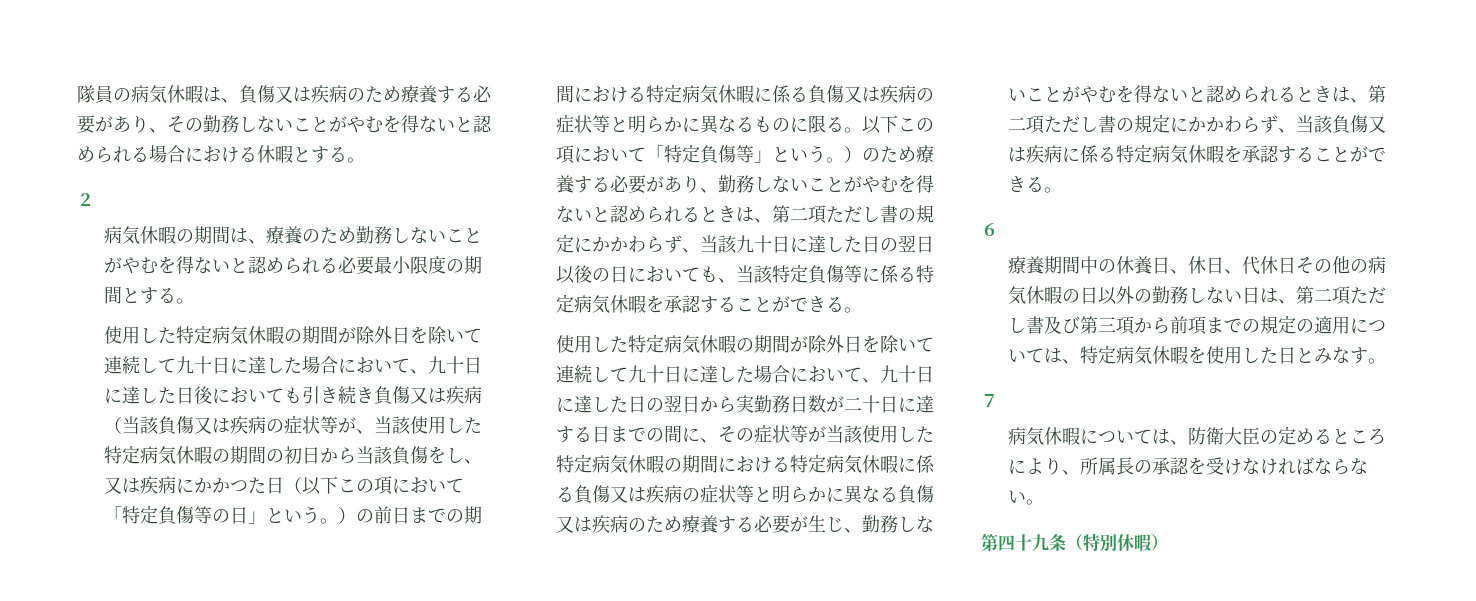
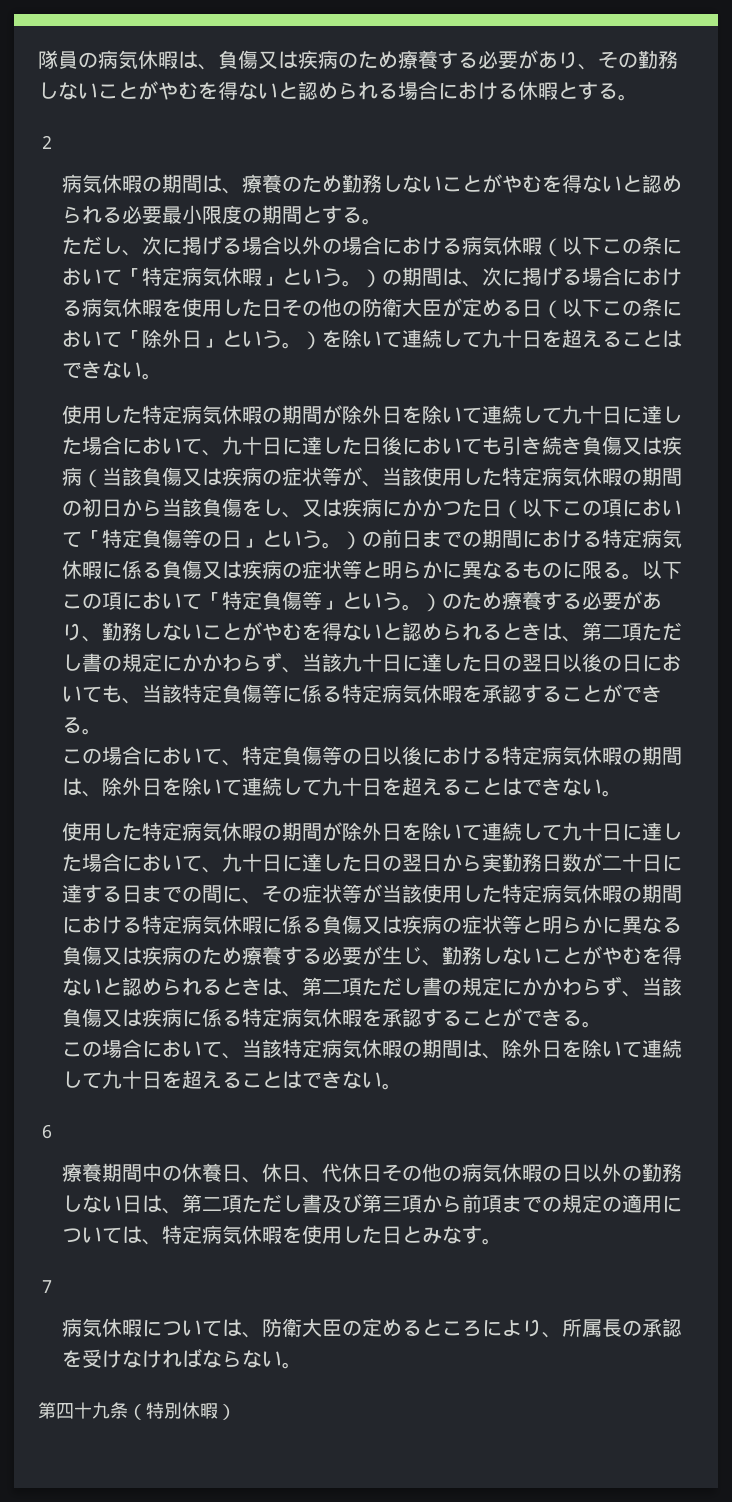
(195, 301) none -> [61,236,682,257] [61,267,682,288] [61,298,682,319] [61,329,682,350] [61,361,162,380] // ただし、次に掲げる場合以外の場合における病気休暇（以下この条において「特定病気休暇」という。）の期間は、次に掲げる場合における病気休暇を使用した日その他の防衛大臣が定める日（以下この条において「除外日」という。）を除いて連続して九十日を超えることはできない。
(863, 310) none -> [61,746,682,766] [61,777,622,797] // この場合において、特定負傷等の日以後における特定病気休暇の期間は、除外日を除いて連続して九十日を超えることはできない。
(1063, 190) none -> [61,1039,682,1059] [61,1070,402,1090] // この場合において、当該特定病気休暇の期間は、除外日を除いて連続して九十日を超えることはできない。

